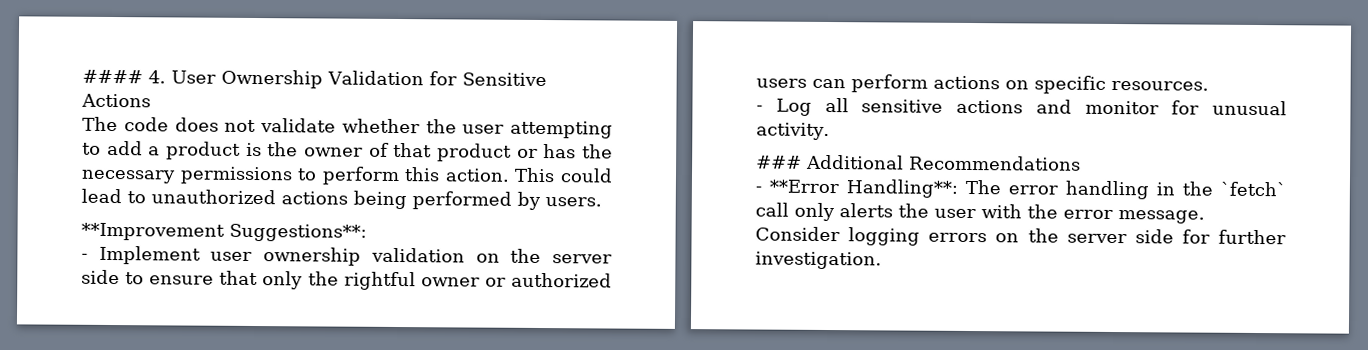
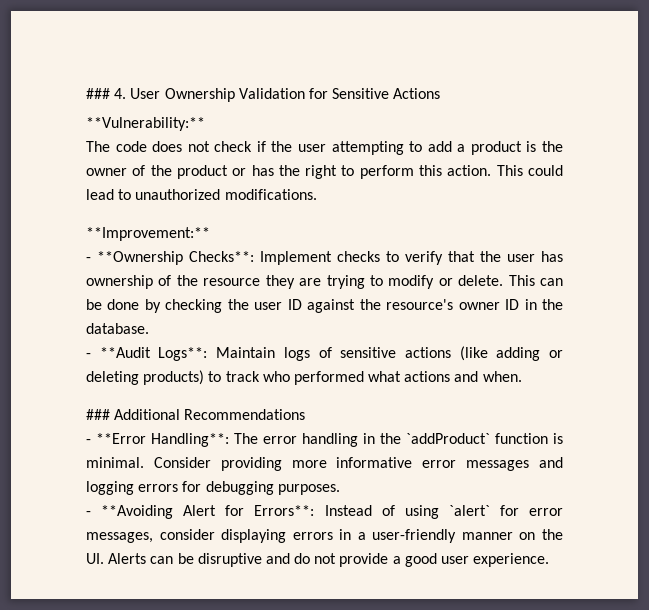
[82,69,143,84] #### -> [86,88,110,99] ###
(151, 100) none -> [86,117,205,131] // **Vulnerability:**
[260,118,420,134] validate whether -> [214,141,266,152] check if
[393,142,433,158] that -> [150,165,172,176] the
[81,166,293,185] necessary permissions -> [305,165,338,179] right
[281,190,602,211] [81,222,367,242] [81,245,612,266] [81,269,612,291] [756,74,1209,94] [756,97,1287,116] [756,122,830,141] actions being performed by users. // **Improvement Suggestions**: // - Implement user ownership validation on the server side to ensure that only the rightful owner or authorized users can perform actions on specific resources. // - Log all sensitive actions and monitor for unusual activity. -> [224,189,317,200] [86,227,210,241] [86,251,563,265] [86,275,564,289] [86,299,563,313] [86,323,149,334] [86,346,563,361] [86,370,522,385] modifications. // **Improvement:** // - **Ownership Checks**: Implement checks to verify that the user has ownership of the resource they are trying to modify or delete. This can be done by checking the user ID against the resource's owner ID in the database. // - **Audit Logs**: Maintain logs of sensitive actions (like adding or deleting products) to track who performed what actions and when.
[1220,181,1286,197] [755,202,1205,224] [755,226,1286,246] [755,251,882,270] `fetch` call only alerts the user with the error message. Consider logging errors on the server side for further investigation. -> [406,433,563,444] [86,457,563,471] [86,481,340,495] [86,505,564,519] [86,529,563,543] [86,553,550,567] `addProduct` function is minimal. Consider providing more informative error messages and logging errors for debugging purposes. // - **Avoiding Alert for Errors**: Instead of using `alert` for error messages, consider displaying errors in a user-friendly manner on the UI. Alerts can be disruptive and do not provide a good user experience.

